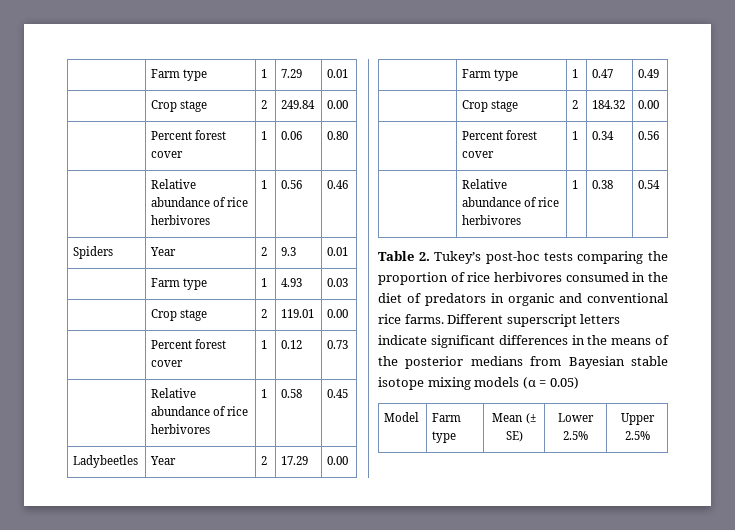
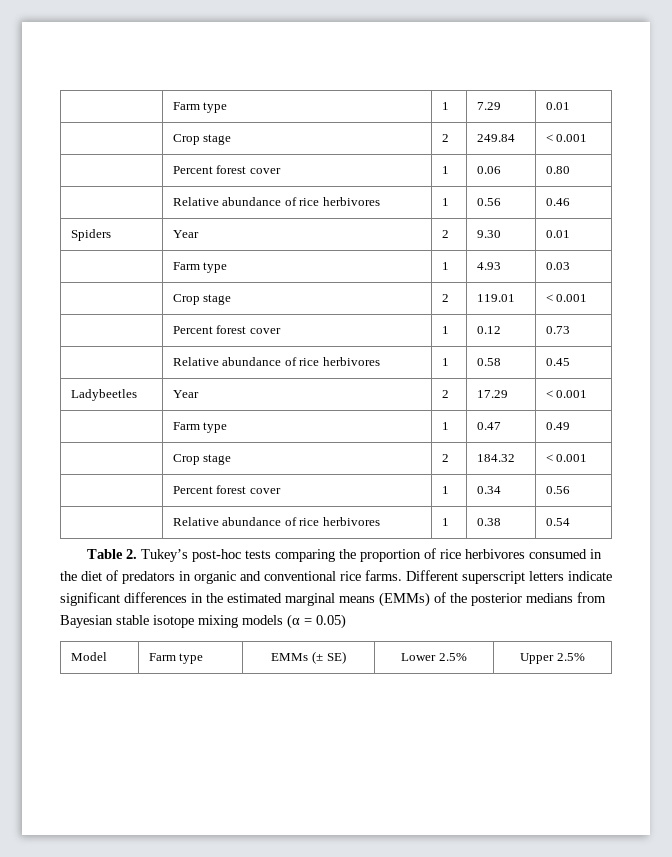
[327,100,349,109] 0.00 -> [545,134,588,142] < 0.001
[281,247,297,256] 9.3 -> [476,230,501,238] 9.30
[327,309,349,318] 0.00 -> [545,294,588,302] < 0.001
[327,456,349,465] 0.00 -> [545,390,588,398] < 0.001
[638,100,660,109] 0.00 -> [545,454,588,462] < 0.001
[611,338,652,345] means -> [227,592,430,607] estimated marginal means (EMMs)
[492,413,524,422] Mean -> [271,653,309,661] EMMs

